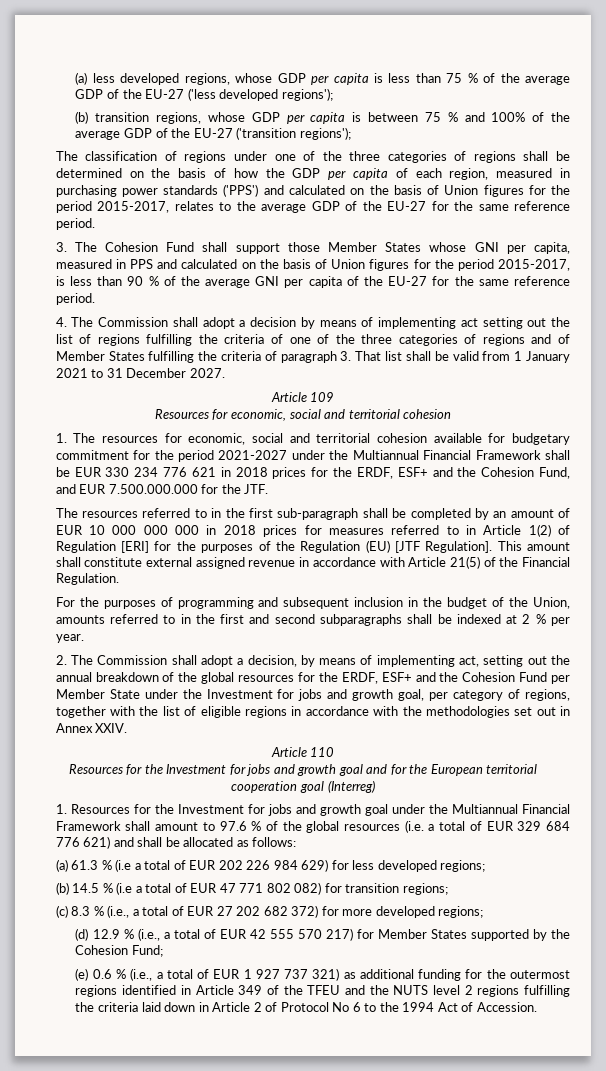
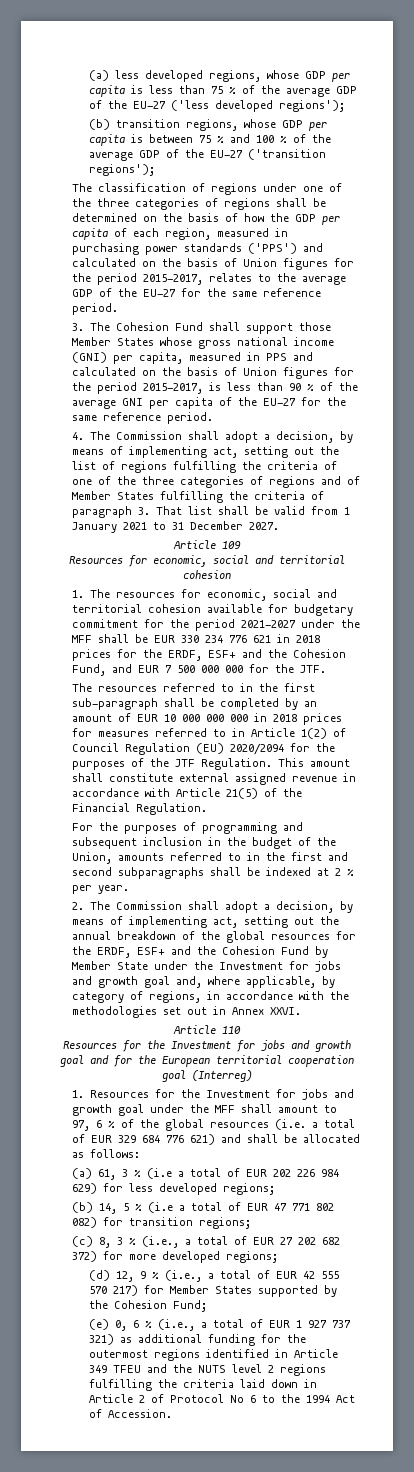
[491,112,526,122] 100% -> [256,135,288,143] 100 %
[474,242,499,252] GNI -> [197,337,334,349] [71,352,107,363] gross national income (GNI)
[250,317,478,329] decision by means of implementing act -> [275,431,353,443] [71,446,238,458] decision, by means of implementing act,
[352,450,541,460] Multiannual Financial Framework -> [71,635,92,643] MFF
[108,484,198,494] 7.500.000.000 -> [164,665,243,673] 7 500 000 000
[55,541,150,553] Regulation [ERI] -> [71,743,284,755] Council Regulation (EU) 2020/2094
[300,540,493,553] Regulation (EU) [JTF Regulation]. -> [174,758,272,770] JTF Regulation.
[550,675,570,684] per -> [314,946,328,958] by
[398,689,570,701] [55,706,287,718] goal, per category of regions, together with the list of eligible regions -> [143,976,335,988] [71,991,201,1003] goal and, where applicable, by category of regions,
[95,723,128,733] XXIV. -> [269,1007,301,1015] XXVI.
[451,804,571,814] [55,821,121,831] Multiannual Financial Framework -> [214,1105,235,1113] MFF
[219,821,247,831] 97.6 -> [71,1120,102,1131] 97, 6
[71,860,99,870] 61.3 -> [97,1169,128,1180] 61, 3
[72,883,100,893] 14.5 -> [98,1203,129,1214] 14, 5
[71,906,91,916] 8.3 -> [98,1237,123,1248] 8, 3
[92,929,120,939] 12.9 -> [116,1271,147,1282] 12, 9
[92,969,112,979] 0.6 -> [115,1320,140,1331] 0, 6
[266,985,303,995] of the -> (108, 1369) none

